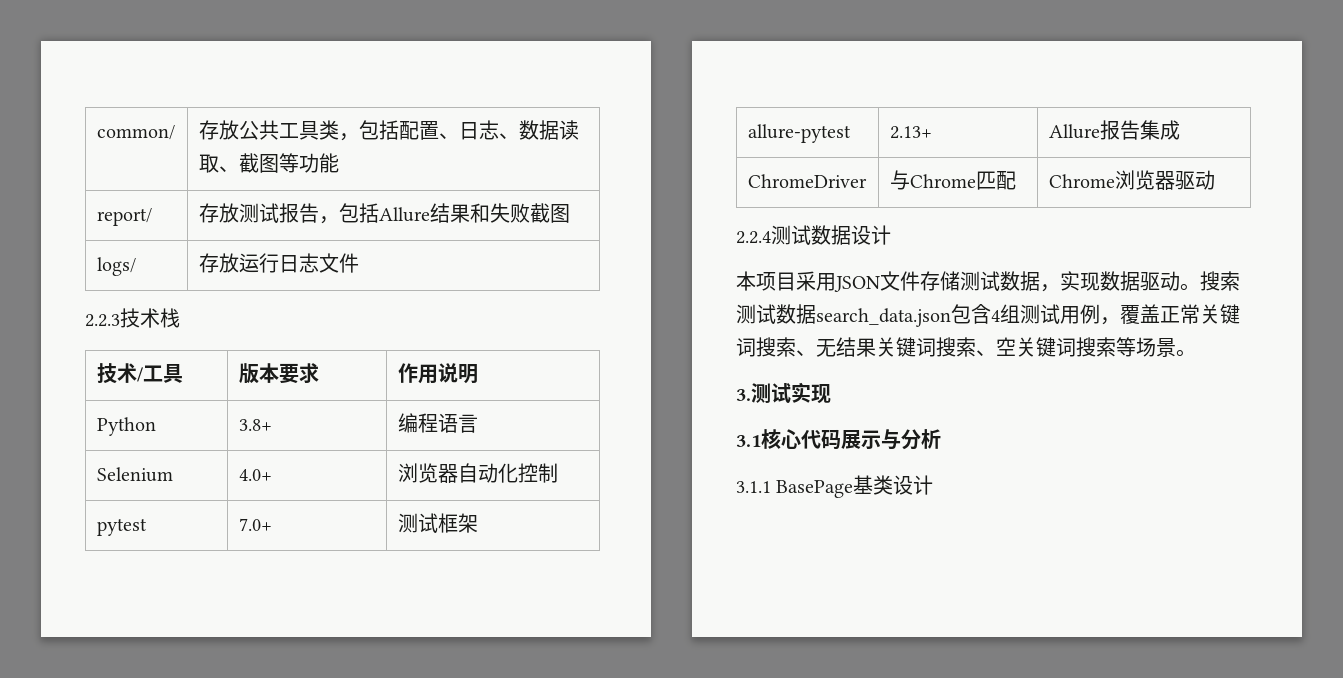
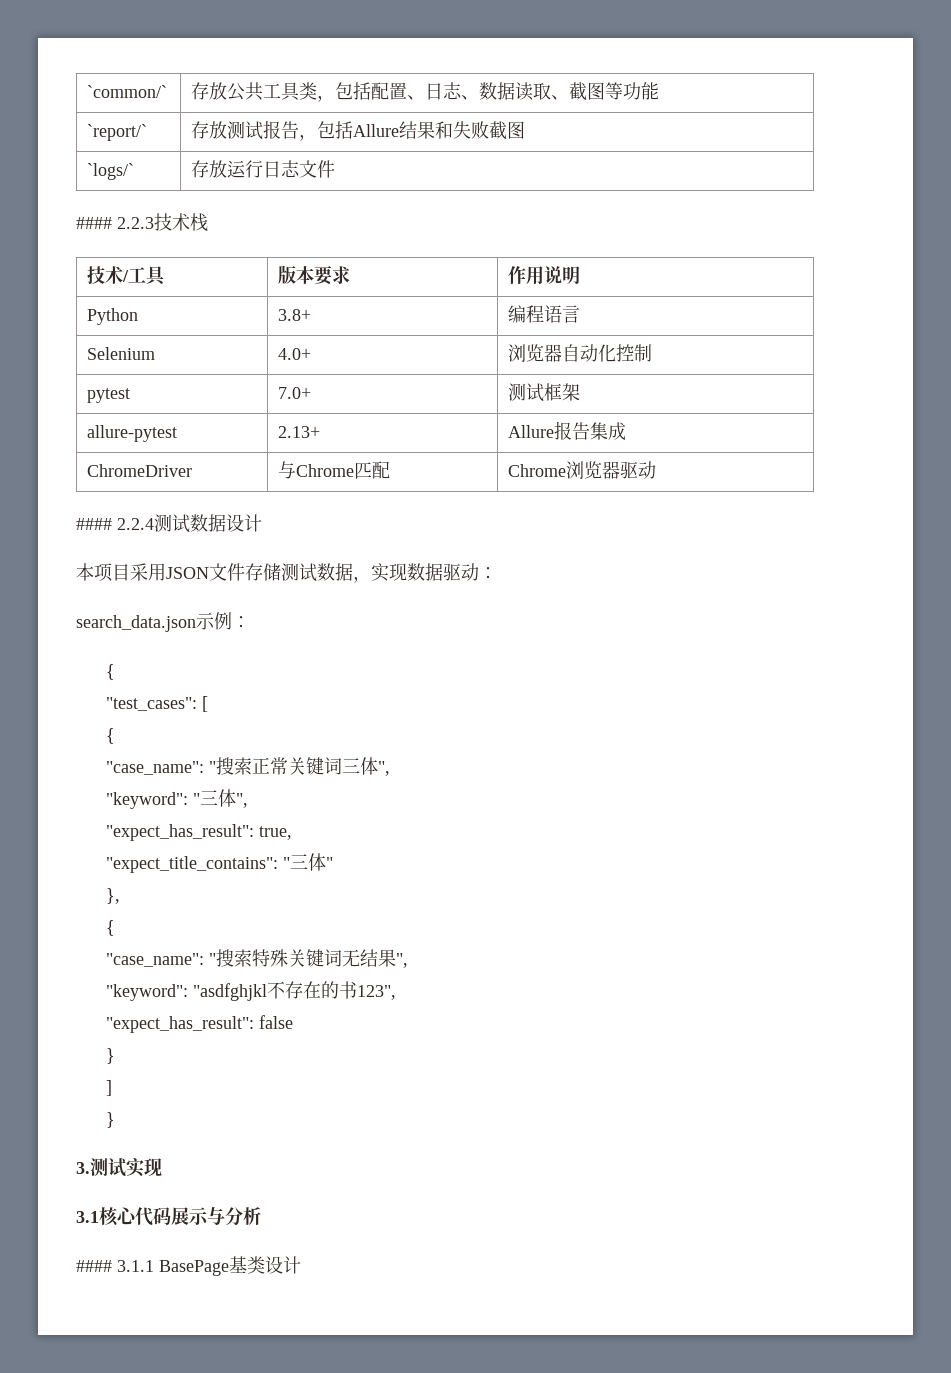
[96,125,175,140] common/ -> [86,85,167,98] `common/`
[96,208,152,226] report/ -> [86,124,147,141] `report/`
[96,257,136,276] logs/ -> [86,163,134,180] `logs/`
(359, 263) none -> [76,217,112,229] ####
(1215, 180) none -> [76,518,112,530] ####
[1180,271,1240,291] [736,304,1240,327] [736,337,1196,357] 。搜索测试数据search_data.json包含4组测试用例，覆盖正常关键词搜索、无结果关键词搜索、空关键词搜索等场景。 -> [479,567,497,579] [76,612,250,632] [105,664,115,680] [105,696,208,712] [105,728,115,744] [105,757,390,776] [105,789,248,809] [105,824,292,841] [105,853,333,873] [105,888,120,904] [105,920,115,936] [105,949,408,968] [105,981,396,1001] [105,1015,293,1033] [105,1048,115,1064] [105,1080,112,1096] [105,1112,115,1128] ： // search_data.json示例： // { // "test_cases": [ // { // "case_name": "搜索正常关键词三体", // "keyword": "三体", // "expect_has_result": true, // "expect_title_contains": "三体" // }, // { // "case_name": "搜索特殊关键词无结果", // "keyword": "asdfghjkl不存在的书123", // "expect_has_result": false // } // ] // }
(941, 439) none -> [76,1260,112,1272] ####

